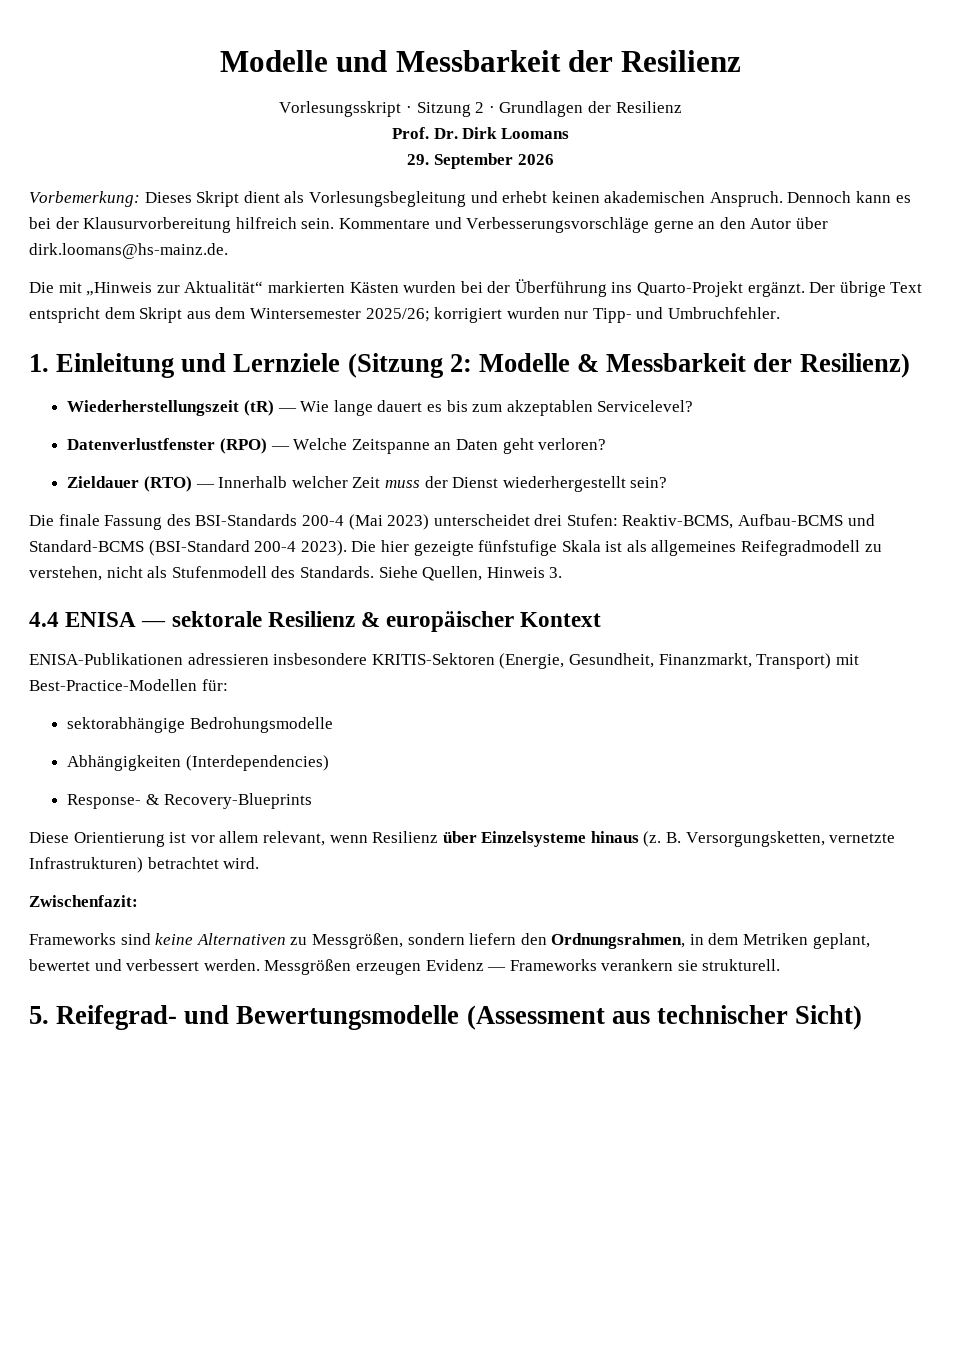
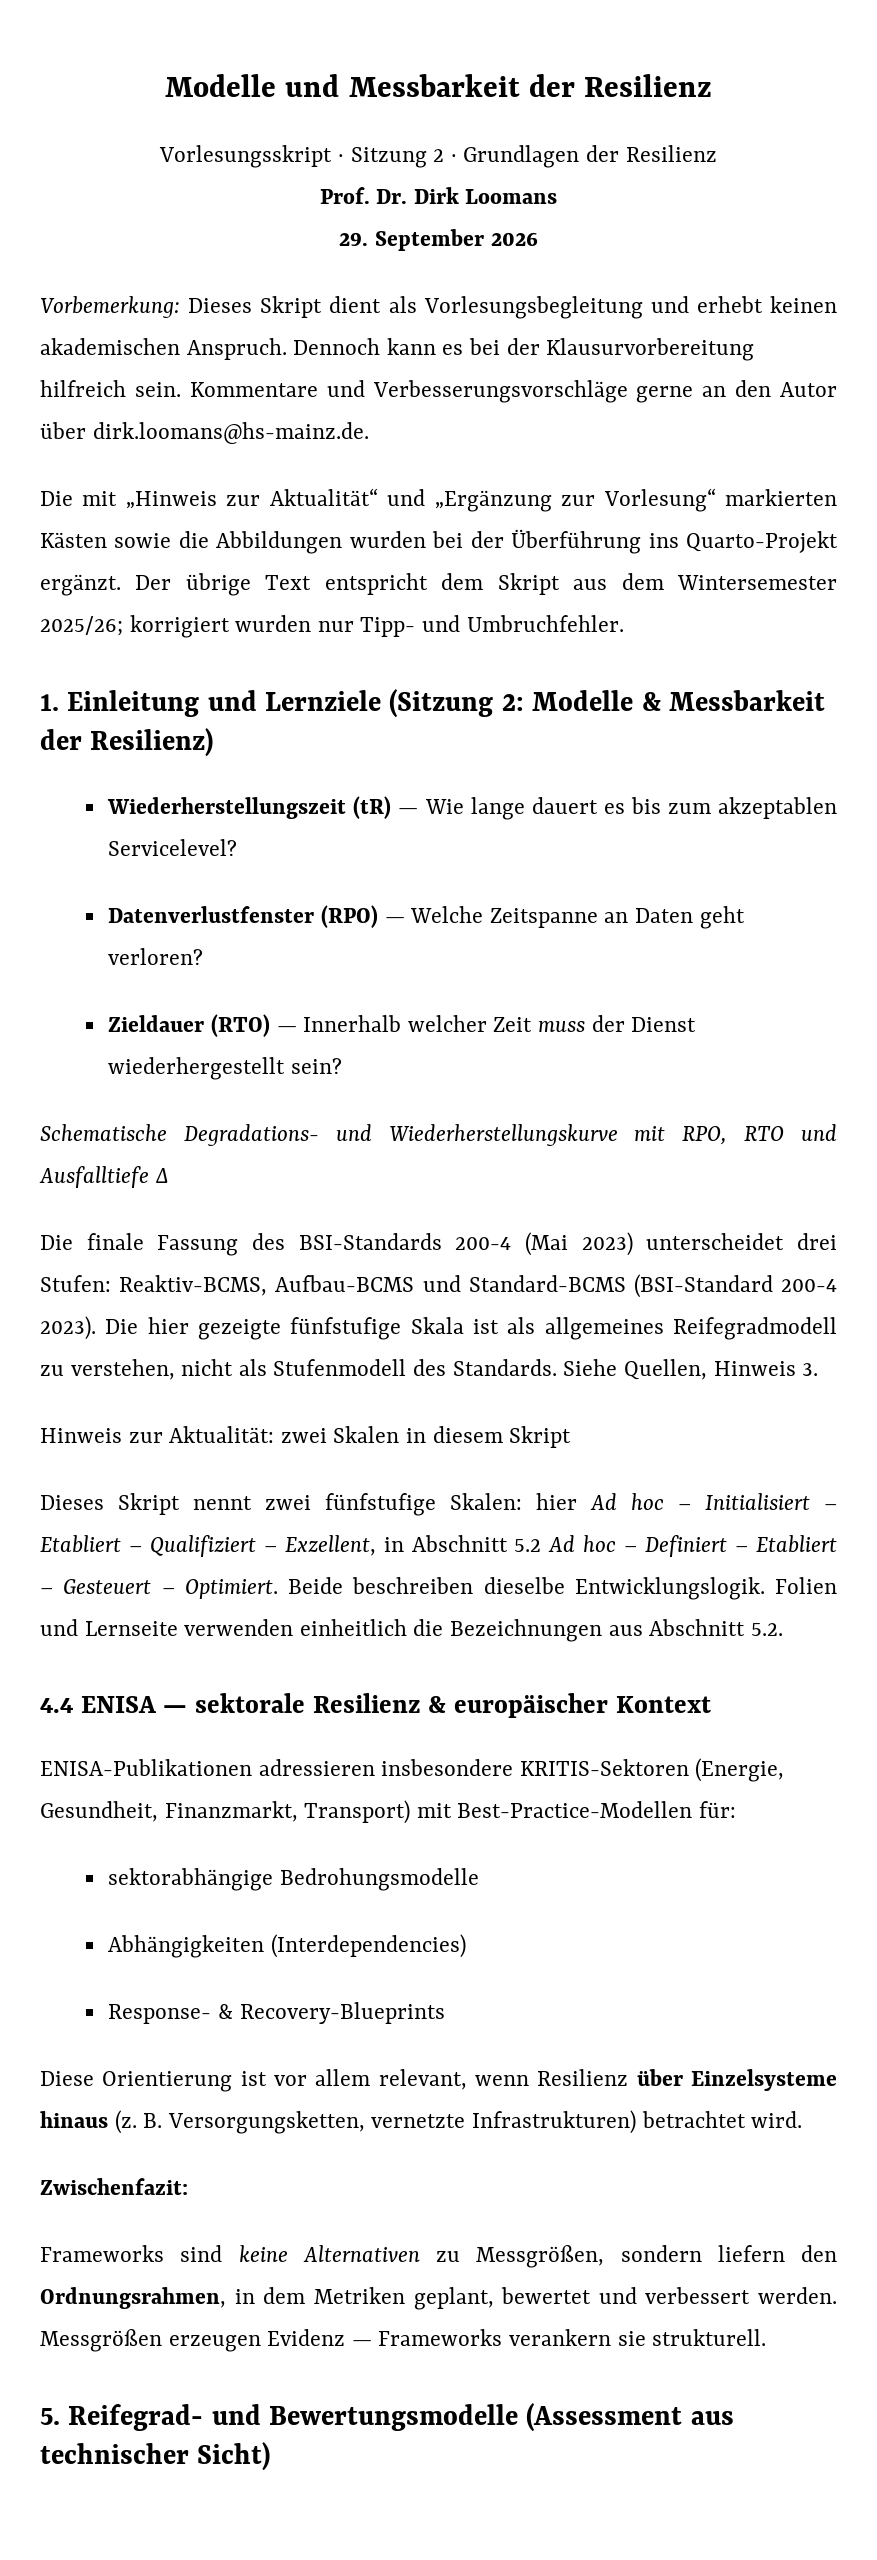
[267,281,399,293] markierten Kästen -> [387,488,838,512] [40,531,343,554] und „Ergänzung zur Vorlesung“ markierten Kästen sowie die Abbildungen
(668, 482) none -> [40,1124,837,1146] [39,1166,168,1188] // Schematische Degradations- und Wiederherstellungskurve mit RPO, RTO und Ausfalltiefe Δ
(563, 572) none -> [40,1426,572,1448] [40,1493,837,1516] [40,1535,837,1557] [40,1577,837,1600] [40,1619,783,1642] // Hinweis zur Aktualität: zwei Skalen in diesem Skript // Dieses Skript nennt zwei fünfstufige Skalen: hier Ad hoc – Initialisiert – Etabliert – Qualifiziert – Exzellent, in Abschnitt 5.2 Ad hoc – Definiert – Etabliert – Gesteuert – Optimiert. Beide beschreiben dieselbe Entwicklungslogik. Folien und Lernseite verwenden einheitlich die Bezeichnungen aus Abschnitt 5.2.

